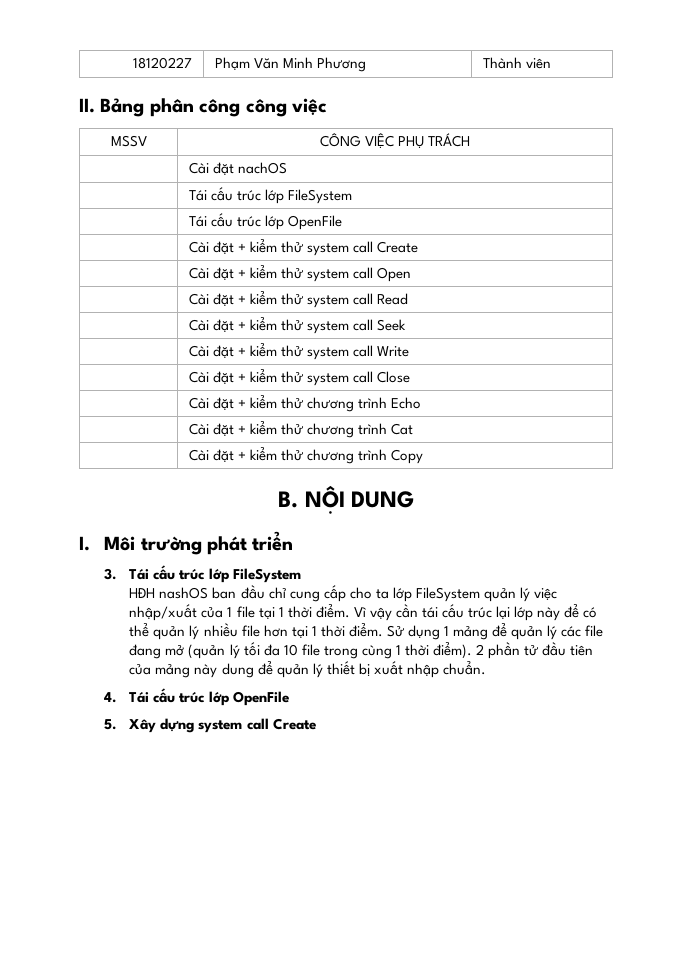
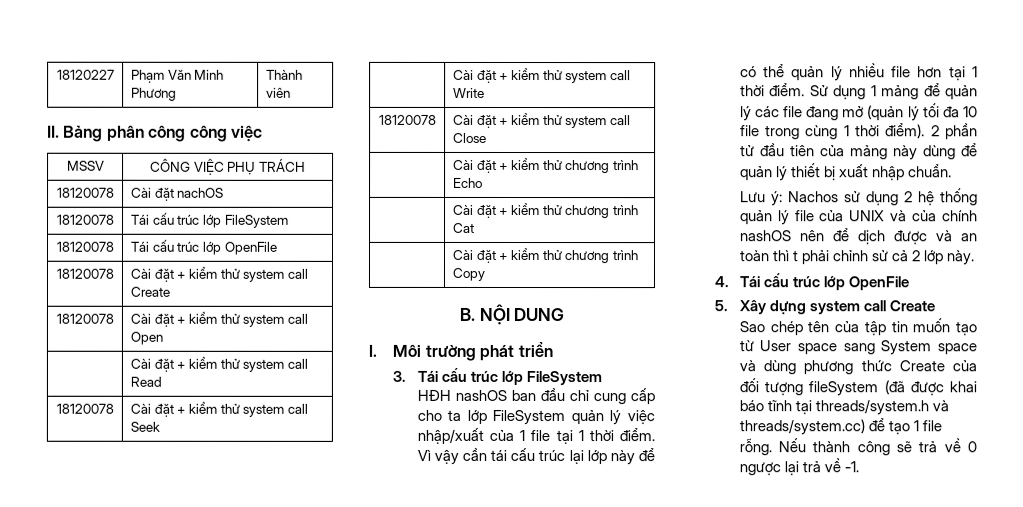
(471, 140) none -> [56,187,115,198] 18120078
[188,187,352,204] [188,213,342,230] | Tái cấu trúc lớp FileSystem // | Tái cấu trúc lớp OpenFile // -> [56,214,115,225] [130,212,289,228] [56,241,115,252] [130,239,278,255] [55,268,114,279] 18120078 | Tái cấu trúc lớp FileSystem // 18120078 | Tái cấu trúc lớp OpenFile // 18120078
(419, 247) none -> [55,313,114,324] 18120078
(409, 299) none -> [55,403,114,414] 18120078
(410, 351) none -> [378,114,437,125] 18120078
[221,663,254,678] dung -> [922,145,956,160] dùng
(486, 668) none -> [739,188,978,207] [739,210,978,226] [739,228,978,245] [738,250,976,266] // Lưu ý: Nachos sử dụng 2 hệ thống quản lý file của UNIX và của chính nashOS nên để dịch được và an toàn thì t phải chỉnh sử cả 2 lớp này.
(316, 724) none -> [738,318,977,336] [738,340,977,356] [738,360,977,375] [738,378,977,397] [738,399,950,416] [738,418,943,436] [738,438,977,456] [738,458,860,476] // Sao chép tên của tập tin muốn tạo từ User space sang System space và dùng phương thức Create của đối tượng fileSystem (đã được khai báo tĩnh tại threads/system.h và threads/system.cc) để tạo 1 file rỗng. Nếu thành công sẽ trả về 0 ngược lại trả về -1.

